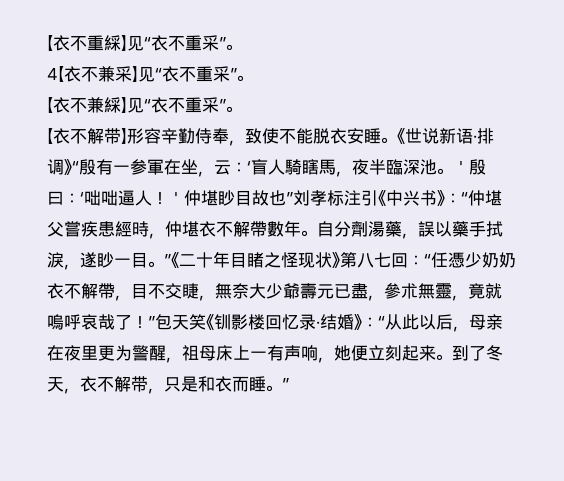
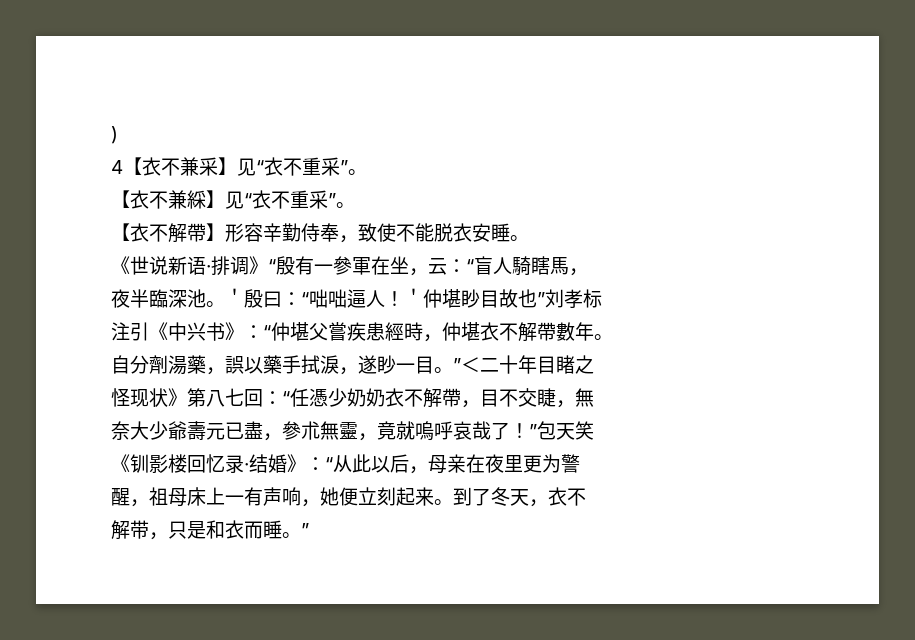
[47,35,242,51] 【衣不重綵】见“衣不重采”。 -> [111,126,118,144] )
[104,128,121,144] 带 -> [187,223,206,242] 帶
(397, 140) none -> (529, 238) //
[130,159,147,175] 参 -> [333,256,352,275] 參
[247,160,251,173] ‘ -> [466,259,474,273] “
(352, 174) none -> (588, 272) //
[80,191,84,204] ‘ -> [301,292,309,306] “
(344, 198) none -> (602, 298) //
(317, 233) none -> (613, 337) //
[171,252,179,268] 《 -> [461,357,480,372] ＜
(281, 260) none -> (594, 364) //
(232, 291) none -> (594, 397) //
(206, 322) none -> (594, 430) //
(149, 353) none -> (580, 463) //
(114, 384) none -> (586, 497) //

